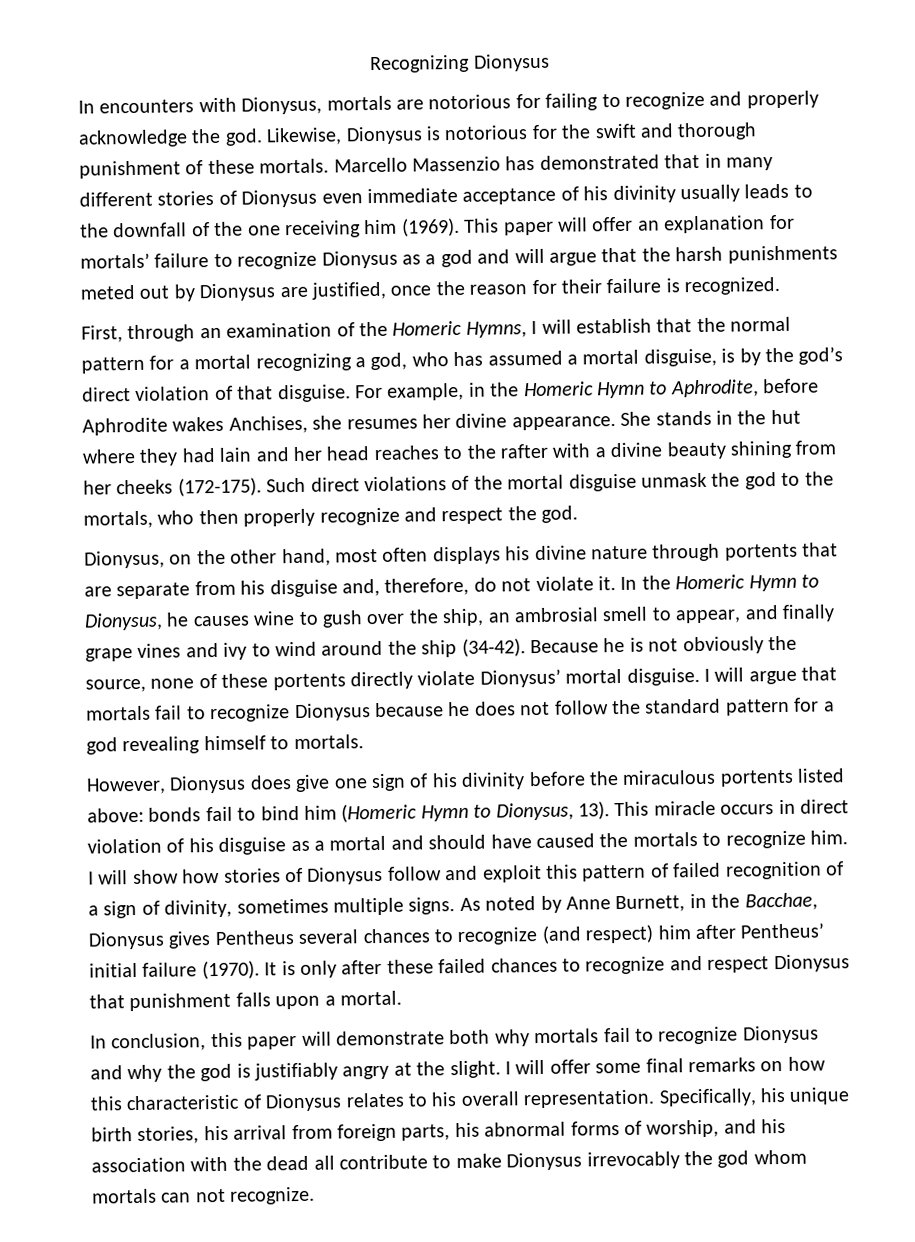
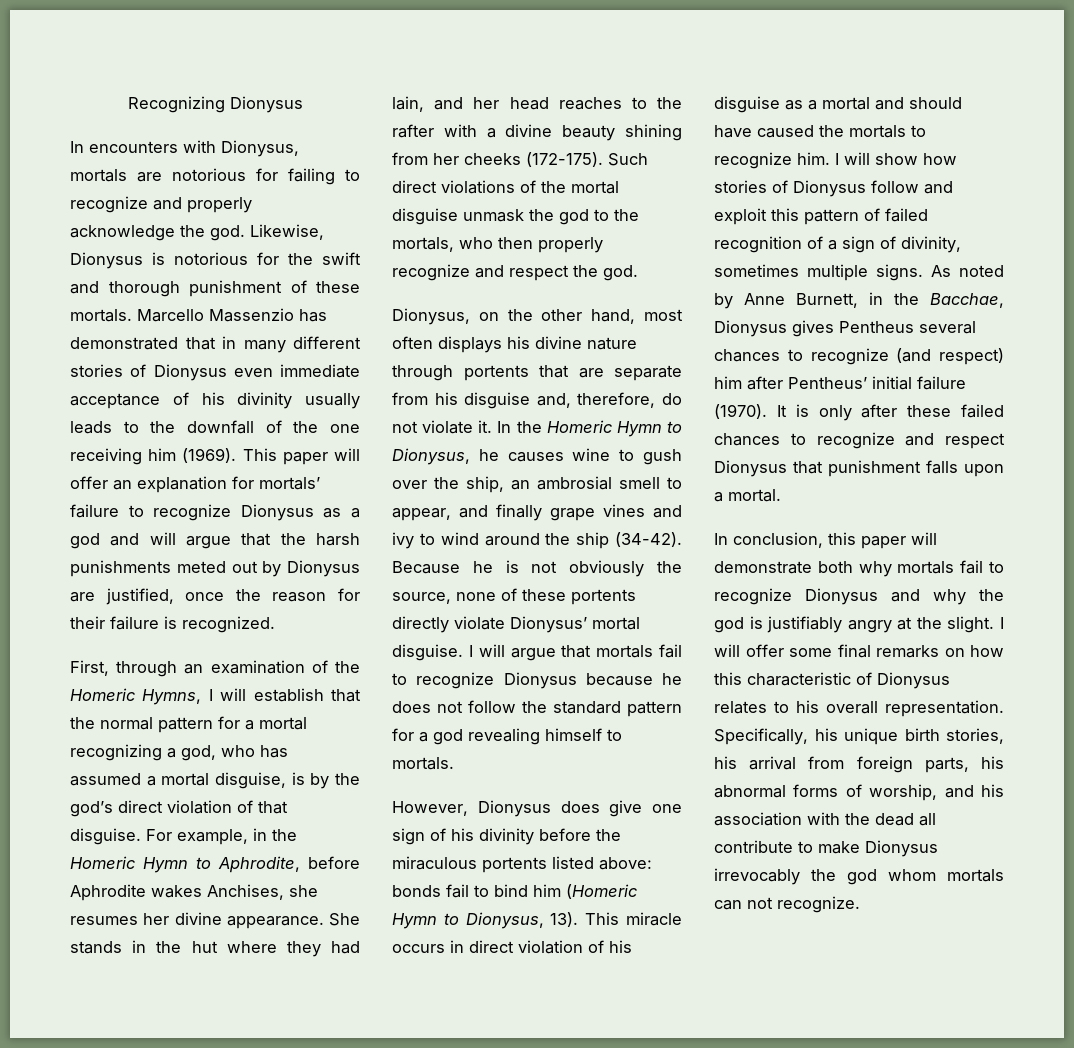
[219,447,253,462] lain -> [392,96,424,112] lain,

